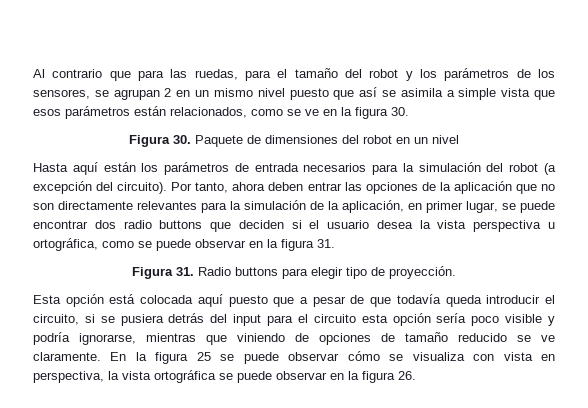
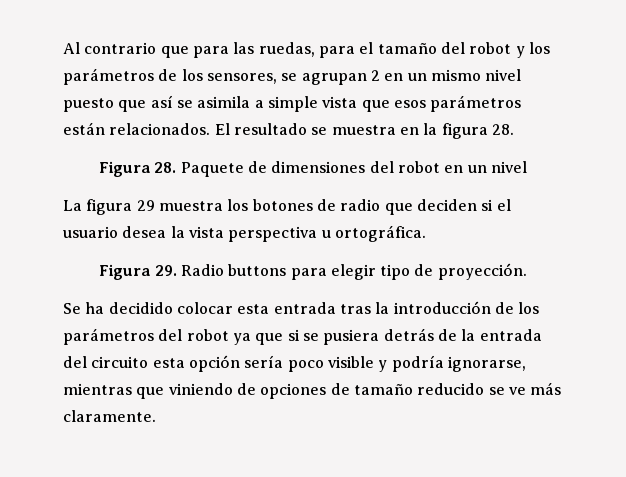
[170,107,409,119] [129,135,191,147] relacionados, como se ve en la figura 30. // Figura 30. -> [109,123,514,139] [99,161,177,177] relacionados. El resultado se muestra en la figura 28. // Figura 28.
[33,162,556,175] [33,181,555,194] [33,200,555,213] [33,220,203,229] Hasta aquí están los parámetros de entrada necesarios para la simulación del robot (a excepción del circuito). Por tanto, ahora deben entrar las opciones de la aplicación que no son directamente relevantes para la simulación de la aplicación, en primer lugar, se puede encontrar dos radio buttons -> [63,199,381,215] La figura 29 muestra los botones de radio
[33,238,335,251] [132,267,194,279] ortográfica, como se puede observar en la figura 31. // Figura 31. -> [334,225,426,242] [99,264,177,280] ortográfica. // Figura 29.
[33,294,556,307] [33,313,308,326] Esta opción está colocada aquí puesto que a pesar de que todavía queda introducir el circuito, si se pusiera detrás del input para el -> [63,301,540,314] [63,328,542,345] [63,356,87,368] Se ha decidido colocar esta entrada tras la introducción de los parámetros del robot ya que si se pusiera detrás de la entrada del
[33,351,555,364] [33,370,416,383] claramente. En la figura 25 se puede observar cómo se visualiza con vista en perspectiva, la vista ortográfica se puede observar en la figura 26. -> [530,382,562,395] [63,410,156,422] más claramente.

